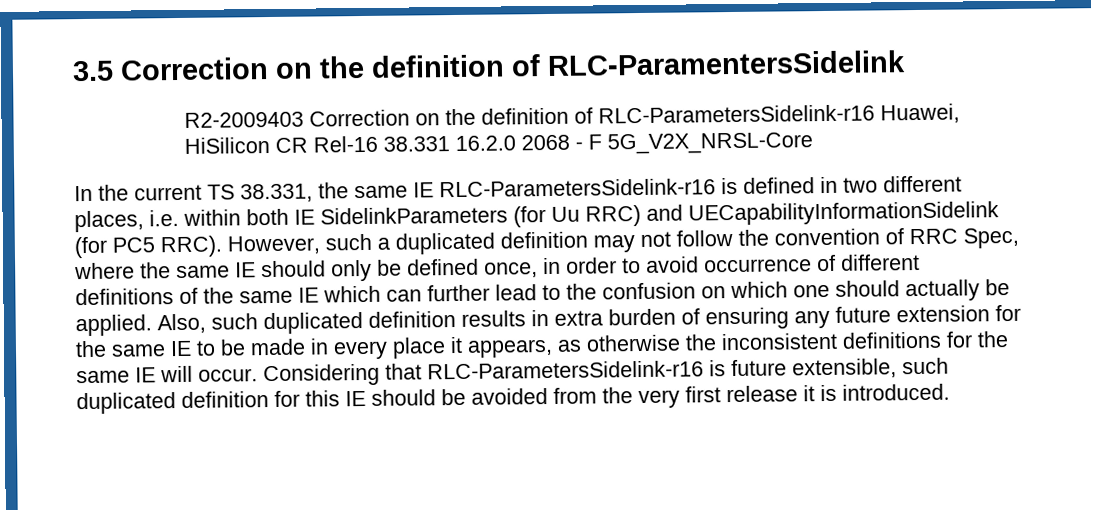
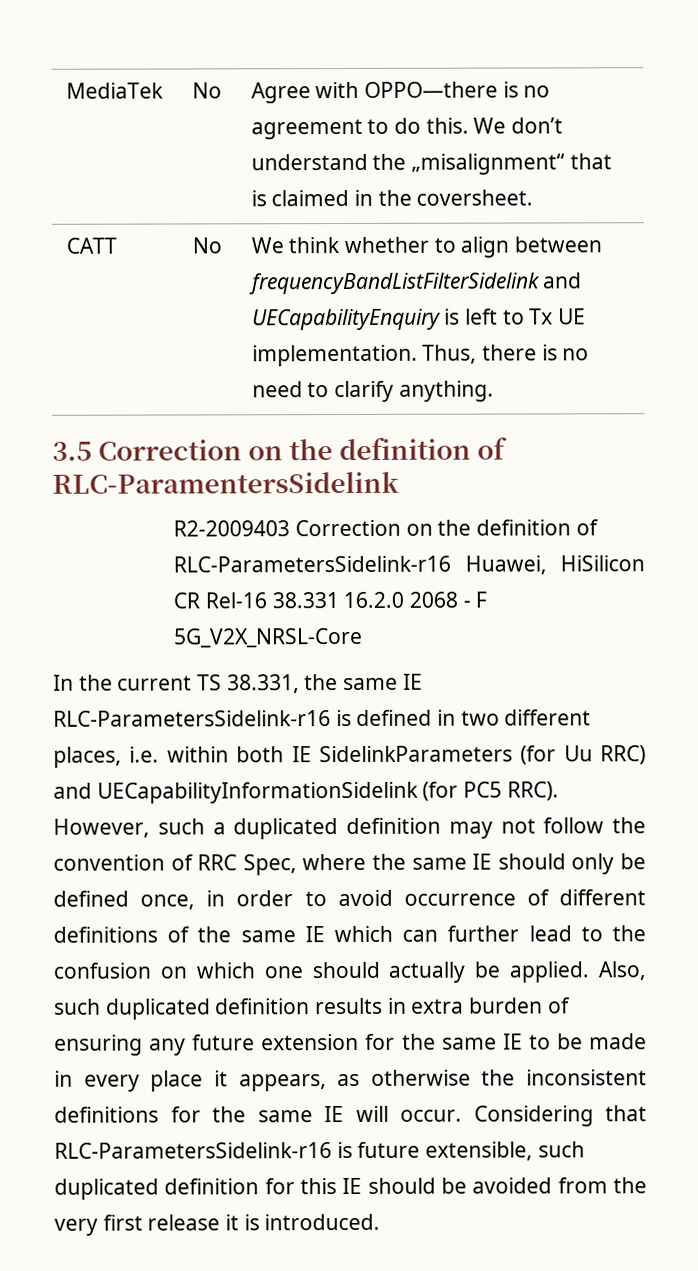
(72, 71) none -> [65,82,164,99] [191,82,222,99] [250,81,551,104] [250,117,563,140] [250,153,612,175] [250,189,534,207] [65,237,117,254] [191,237,222,254] [250,236,602,258] [247,272,583,295] [251,308,586,331] [251,344,590,367] [251,380,494,403] MediaTek | No | Agree with OPPO—there is no agreement to do this. We don’t understand the „misalignment“ that is claimed in the coversheet. // CATT | No | We think whether to align between frequencyBandListFilterSidelink and UECapabilityEnquiry is left to Tx UE implementation. Thus, there is no need to clarify anything. //

